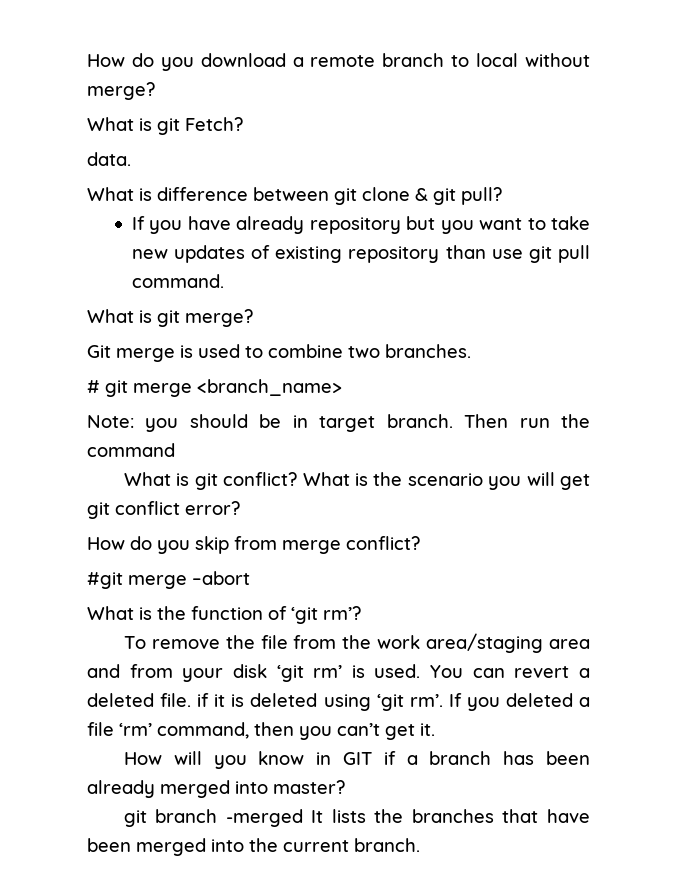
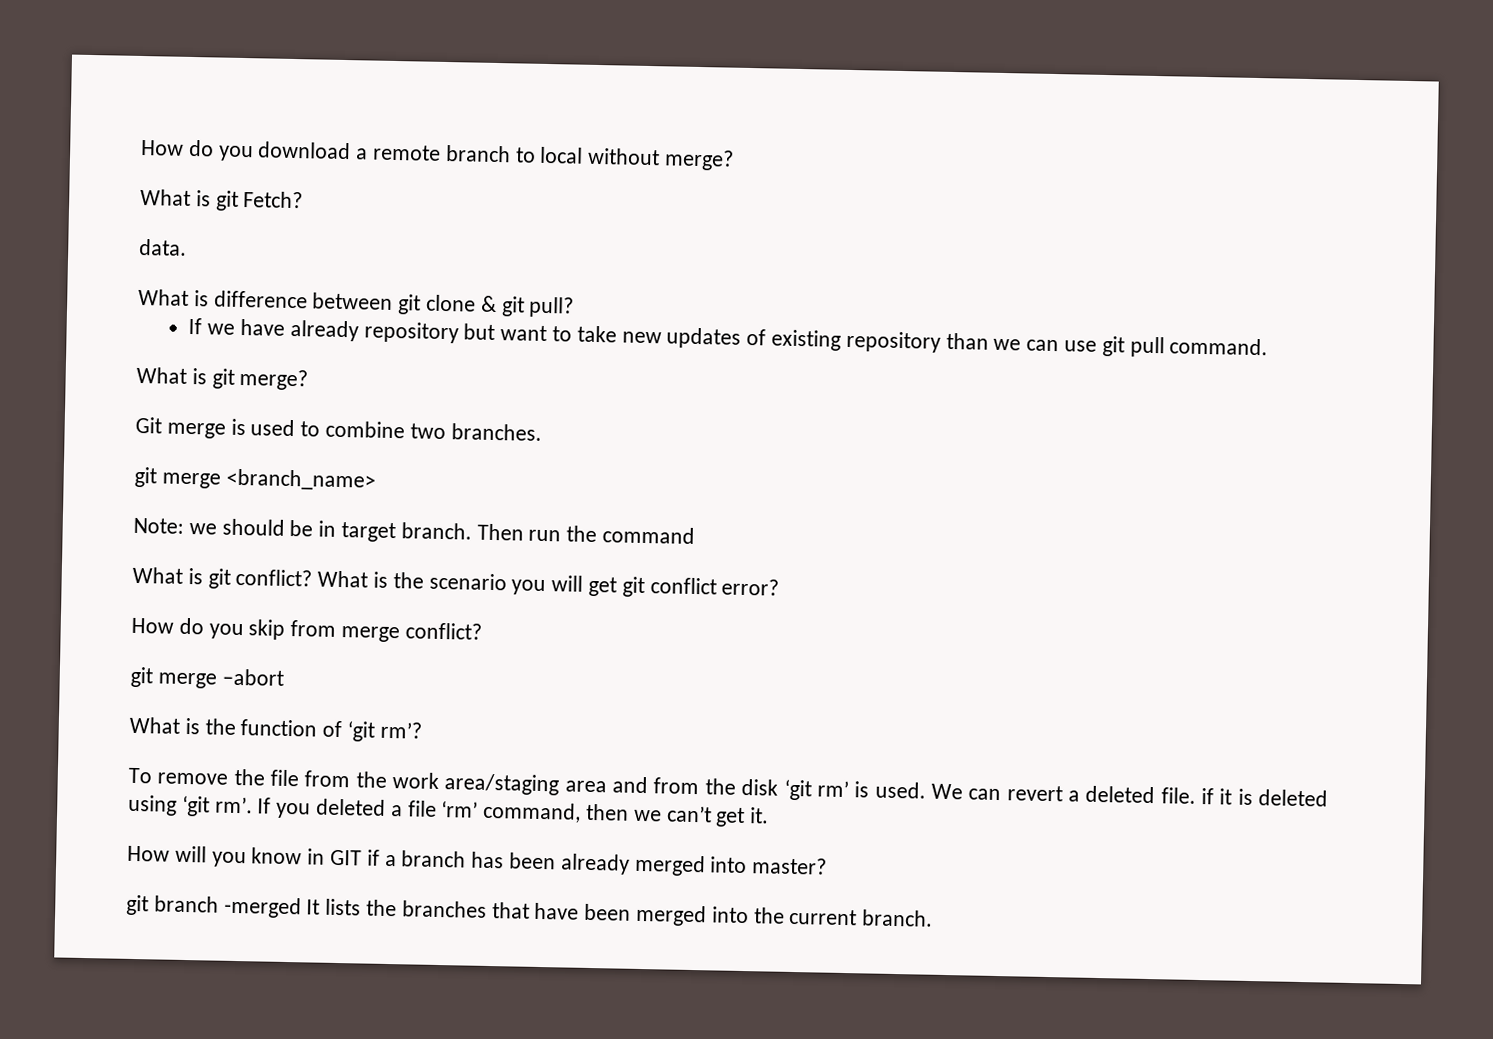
[149,220,183,234] you -> [207,323,236,335] we
[440,220,474,234] you -> (496, 332) none
(486, 252) none -> [993,338,1060,352] we can
[87,380,100,393] # -> (542, 432) none
[145,418,179,432] you -> [188,523,217,535] we
[87,572,123,589] #git -> [130,666,153,688] git
[182,668,224,682] your -> [704,778,736,795] the
[430,665,464,678] You -> [930,783,963,800] We
[299,726,332,740] you -> [633,809,662,822] we

